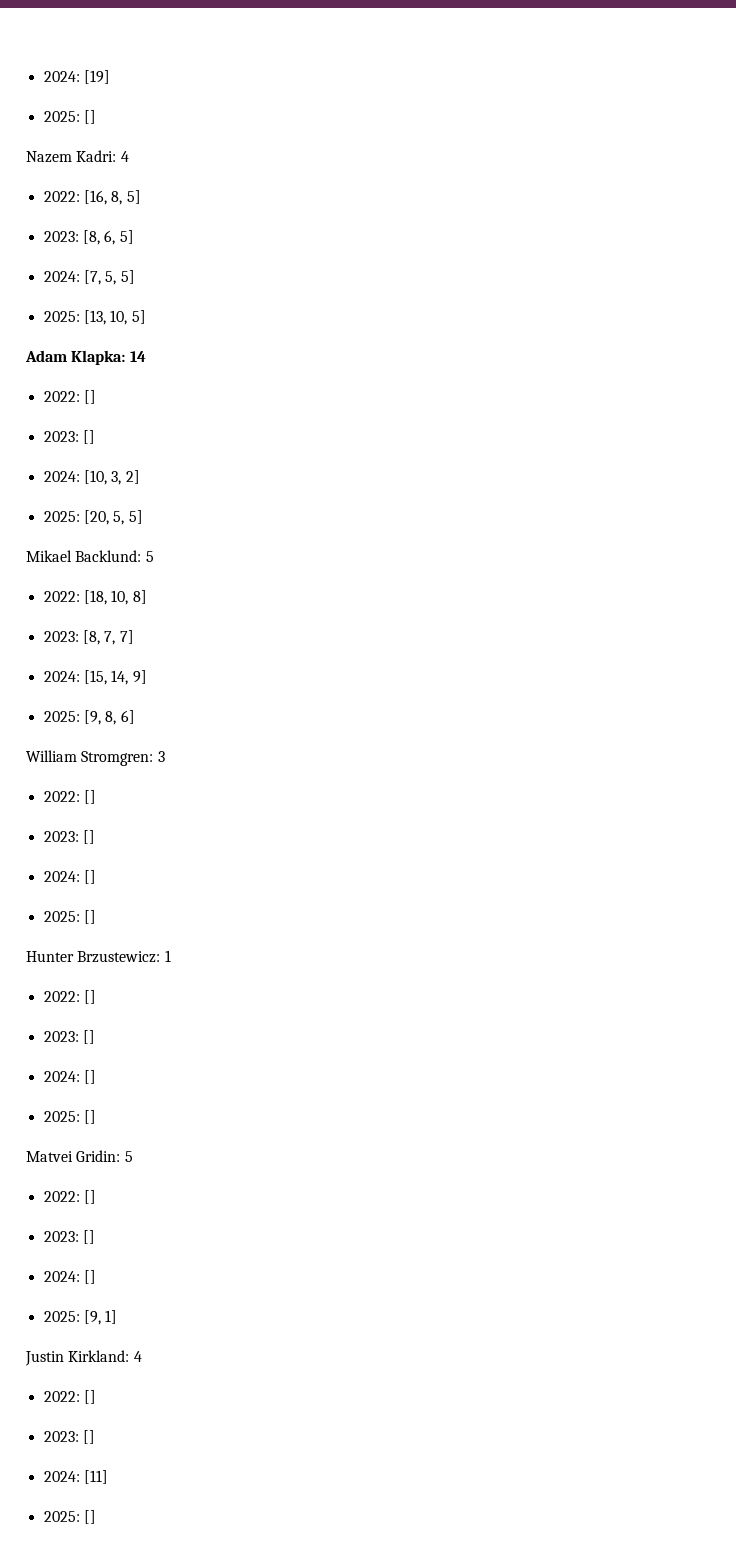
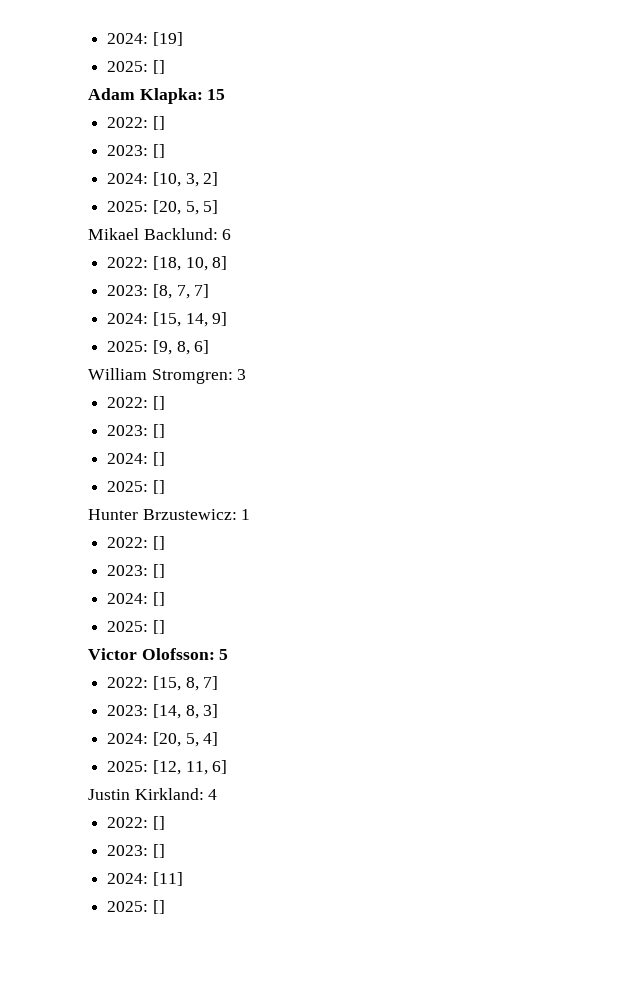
[26,150,129,163] [43,190,141,205] [43,230,134,245] [43,270,135,285] [43,310,146,325] // Nazem Kadri: 4 // 2022: [16, 8, 5] // 2023: [8, 6, 5] // 2024: [7, 5, 5] // 2025: [13, 10, 5] -> (165, 67) none
[129,351,146,362] 14 -> [207,89,226,100] 15
[145,551,154,562] 5 -> [222,229,232,240] 6
[26,1150,133,1162] [43,1190,96,1204] [43,1230,95,1244] [43,1270,96,1284] [43,1310,118,1325] Matvei Gridin: 5 // 2022: [] // 2023: [] // 2024: [] // 2025: [9, 1] -> [88,648,229,660] [107,676,219,691] [107,704,219,719] [107,732,219,747] [107,760,228,775] Victor Olofsson: 5 // 2022: [15, 8, 7] // 2023: [14, 8, 3] // 2024: [20, 5, 4] // 2025: [12, 11, 6]

